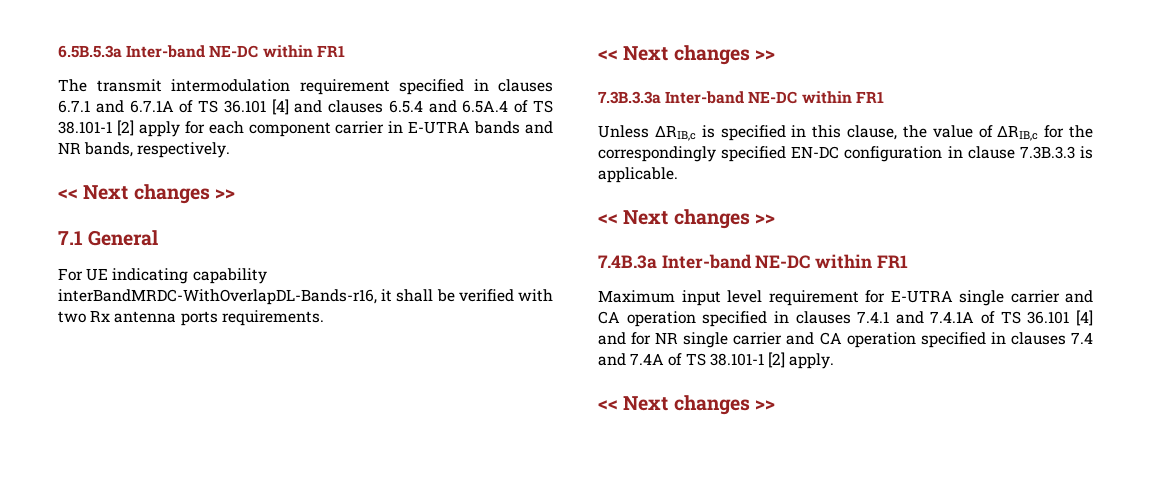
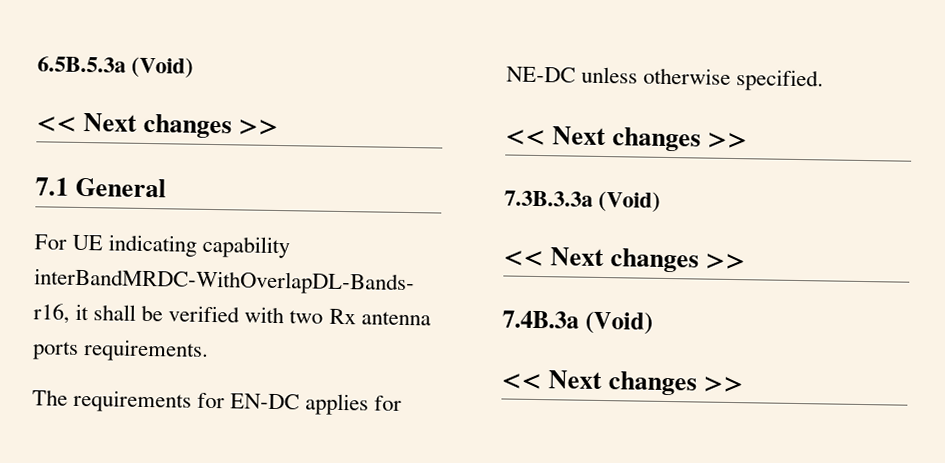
[126,45,345,58] [58,79,553,95] [58,99,553,115] [58,120,553,137] [58,142,231,158] Inter-band NE-DC within FR1 // The transmit intermodulation requirement specified in clauses 6.7.1 and 6.7.1A of TS 36.101 [4] and clauses 6.5.4 and 6.5A.4 of TS 38.101-1 [2] apply for each component carrier in E-UTRA bands and NR bands, respectively. -> [131,56,195,78] (Void)
(324, 318) none -> [32,389,403,416] [506,66,825,92] // The requirements for EN-DC applies for NE-DC unless otherwise specified.
[665,91,884,104] [598,125,1093,141] [598,146,1093,162] [598,167,678,183] Inter-band NE-DC within FR1 // Unless ΔRIB,c is specified in this clause, the value of ΔRIB,c for the correspondingly specified EN-DC configuration in clause 7.3B.3.3 is applicable. -> [598,190,662,212] (Void)
[661,254,908,269] [598,290,1093,306] [598,310,1093,327] [598,332,1093,348] [598,352,835,369] Inter-band NE-DC within FR1 // Maximum input level requirement for E-UTRA single carrier and CA operation specified in clauses 7.4.1 and 7.4.1A of TS 36.101 [4] and for NR single carrier and CA operation specified in clauses 7.4 and 7.4A of TS 38.101-1 [2] apply. -> [584,311,653,335] (Void)

